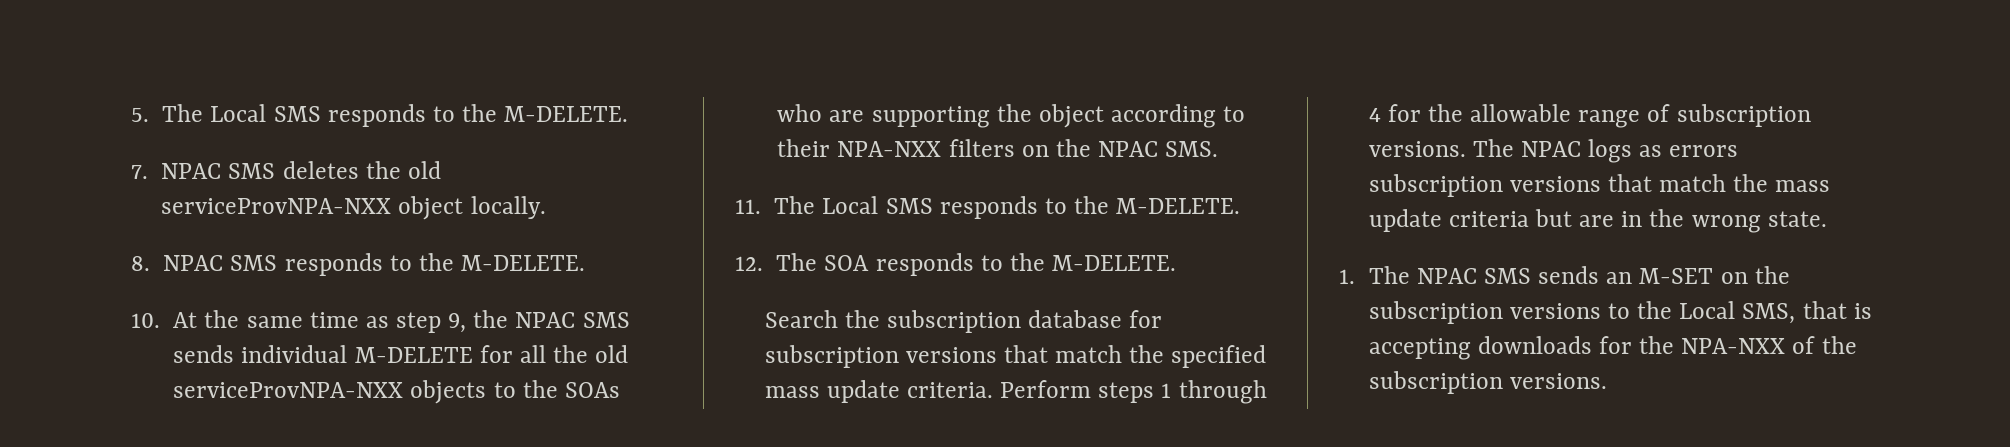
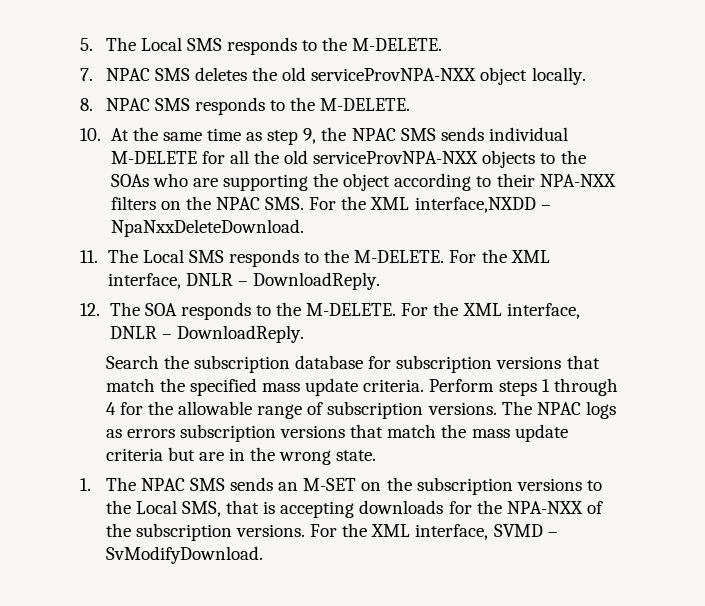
(1219, 149) none -> [309,196,551,213] [110,219,304,237] For the XML interface,NXDD – NpaNxxDeleteDownload.
(1241, 206) none -> [449,249,550,263] [107,272,380,290] For the XML interface, DNLR – DownloadReply.
(1177, 263) none -> [401,302,580,319] [109,325,304,343] For the XML interface, DNLR – DownloadReply.
(1607, 381) none -> [310,523,558,540] [105,546,263,564] For the XML interface, SVMD – SvModifyDownload.

